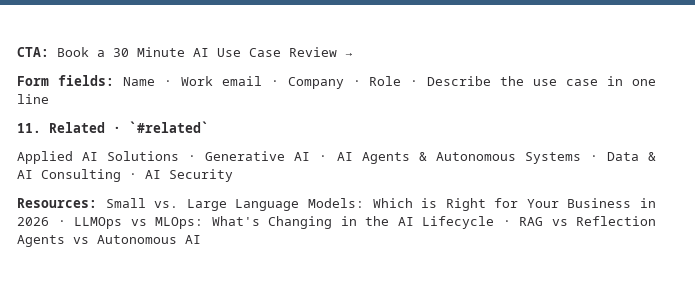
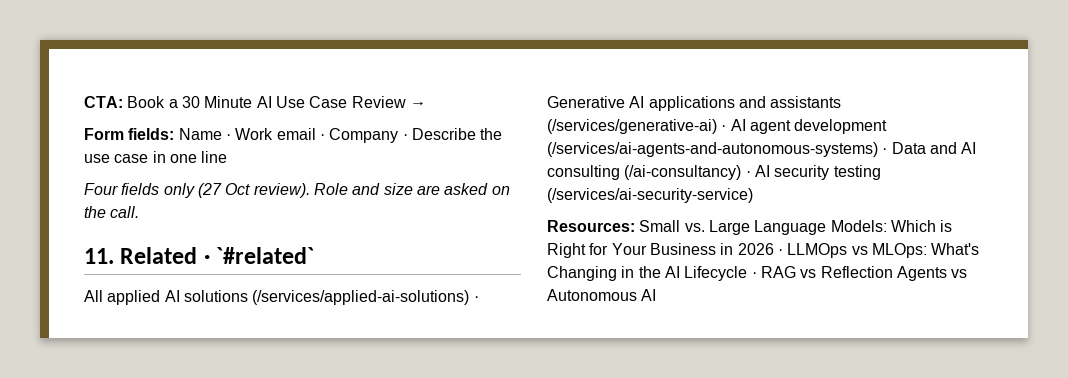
[369,76,419,86] Role · -> (408, 137) none
[17,121,209,133] [17,151,656,164] [17,169,233,182] 11. Related · `#related` // Applied AI Solutions · Generative AI · AI Agents & Autonomous Systems · Data & AI Consulting · AI Security -> [84,183,510,198] [84,206,140,218] [84,247,315,264] [84,290,479,305] [547,96,842,111] [547,119,888,134] [547,142,977,157] [547,165,881,180] [547,188,753,203] Four fields only (27 Oct review). Role and size are asked on the call. // 11. Related · `#related` // All applied AI solutions (/services/applied-ai-solutions) · Generative AI applications and assistants (/services/generative-ai) · AI agent development (/services/ai-agents-and-autonomous-systems) · Data and AI consulting (/ai-consultancy) · AI security testing (/services/ai-security-service)

